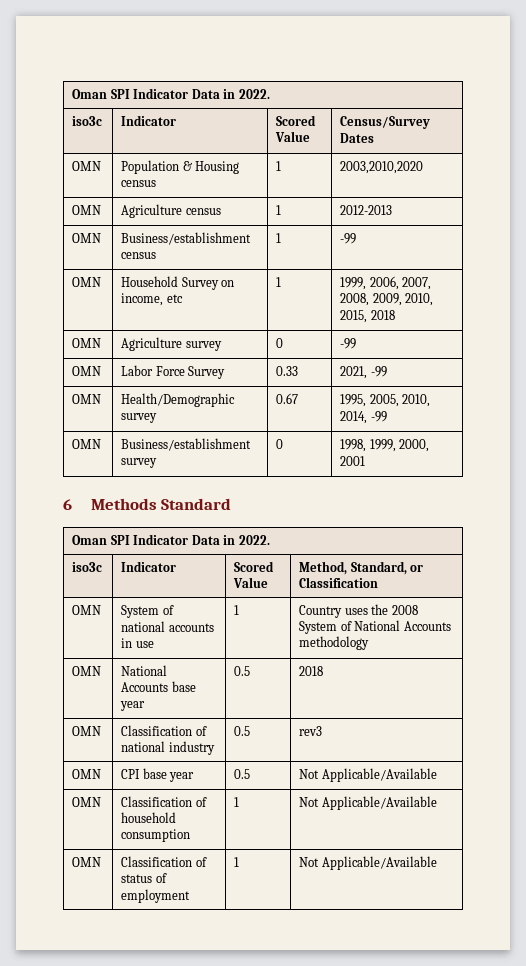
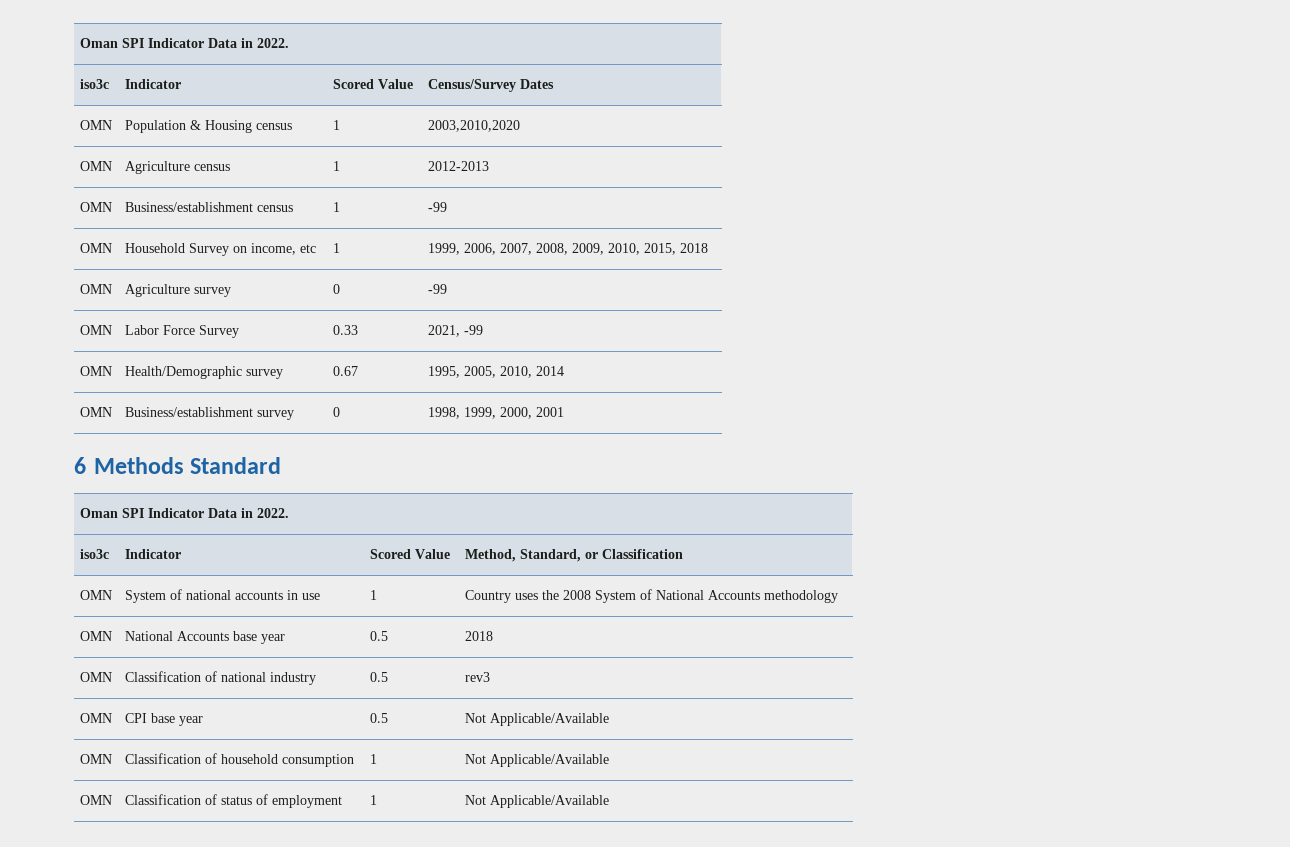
[340,411,387,424] 2014, -99 -> [536,366,565,376] 2014

